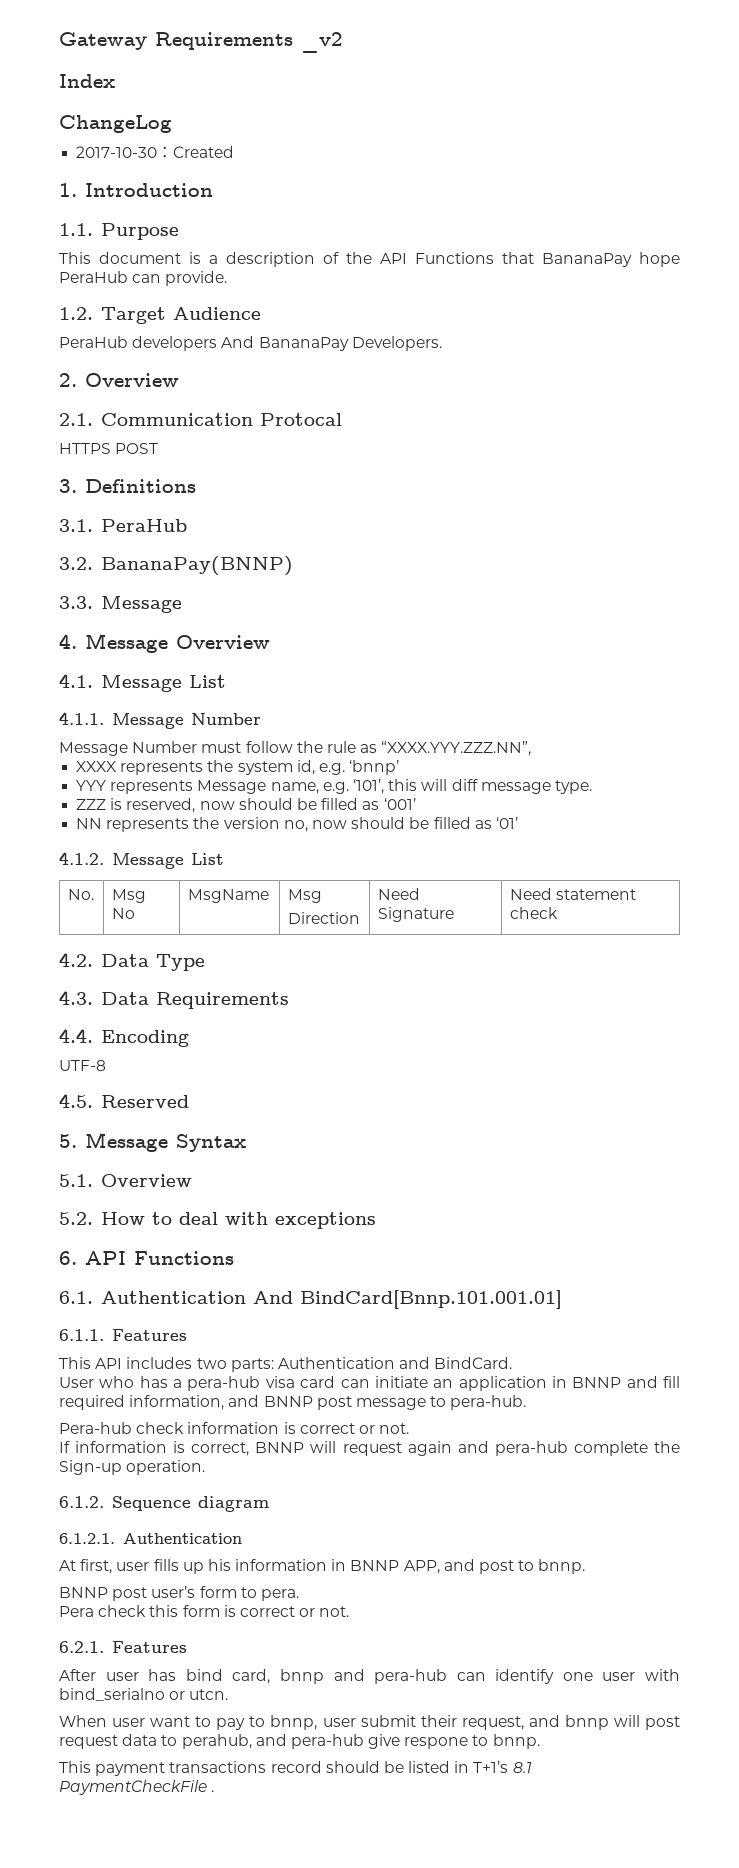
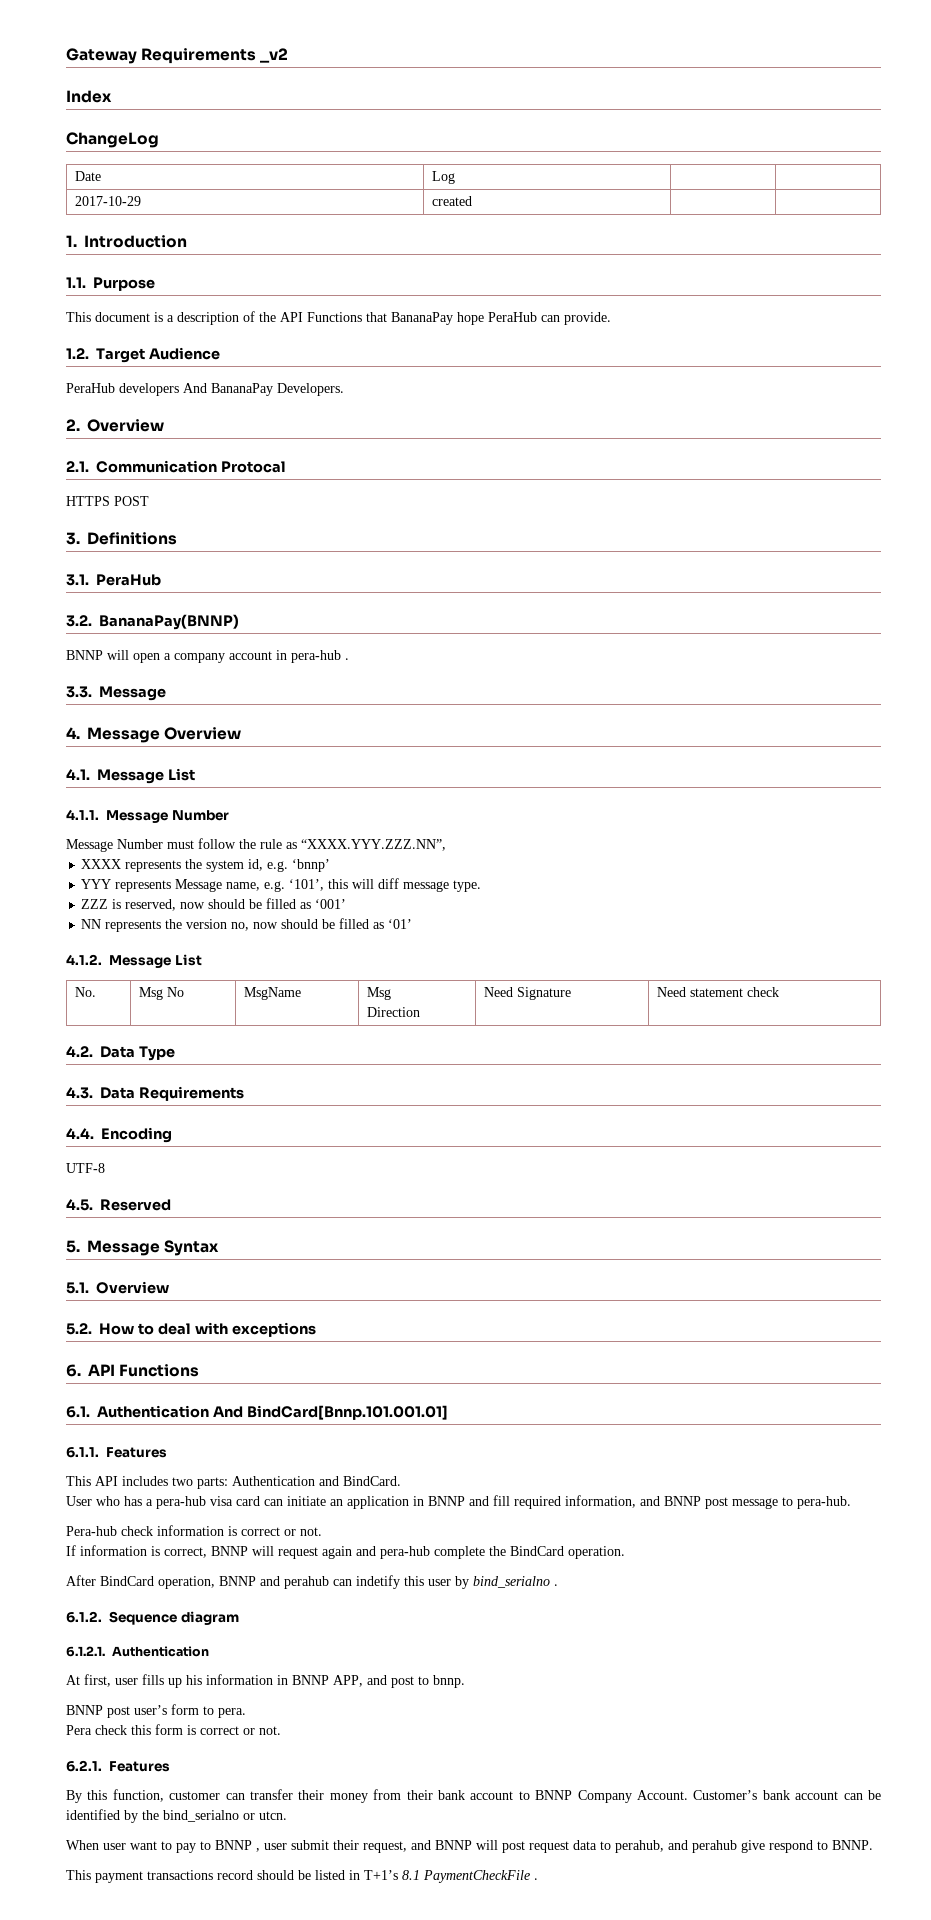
[76,146,235,158] // 2017-10-30：Created -> [74,171,101,181] [431,171,455,184] [74,196,141,206] [431,196,472,206] // Date | Log | | // 2017-10-29 | created | |
(293, 566) none -> [66,650,349,663] // BNNP will open a company account in pera-hub .
[59,1460,122,1475] Sign-up -> [510,1546,564,1556] BindCard
(206, 1467) none -> [66,1575,558,1589] // After BindCard operation, BNNP and perahub can indetify this user by bind_serialno .
[59,1669,680,1684] After user has bind card, bnnp and pera-hub can identify one user with -> [66,1789,881,1803] [66,1809,159,1823] By this function, customer can transfer their money from their bank account to BNNP Company Account. Customer’s bank account can be identified by the
[270,1715,318,1730] bnnp, -> [215,1840,260,1852] BNNP ,
[564,1715,609,1730] bnnp -> [435,1840,472,1850] BNNP
[290,1734,540,1749] pera-hub give respone to bnnp. -> [692,1840,873,1853] perahub give respond to BNNP.

